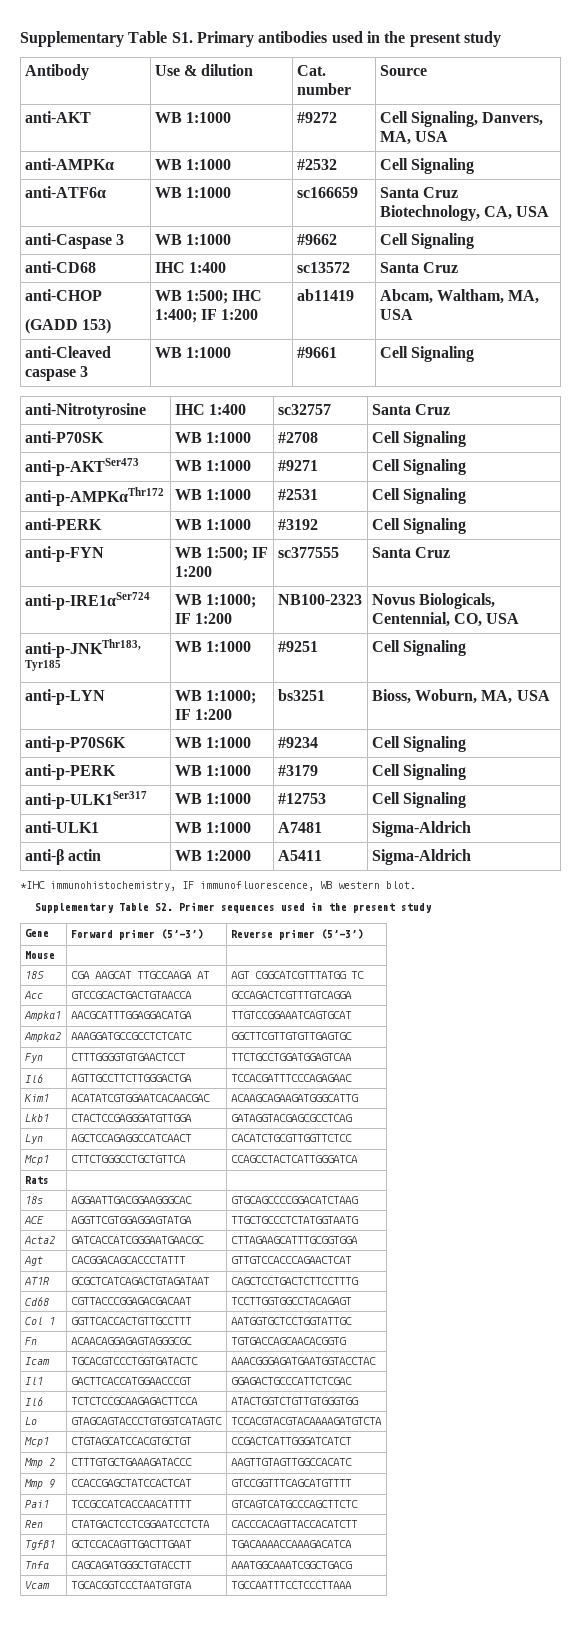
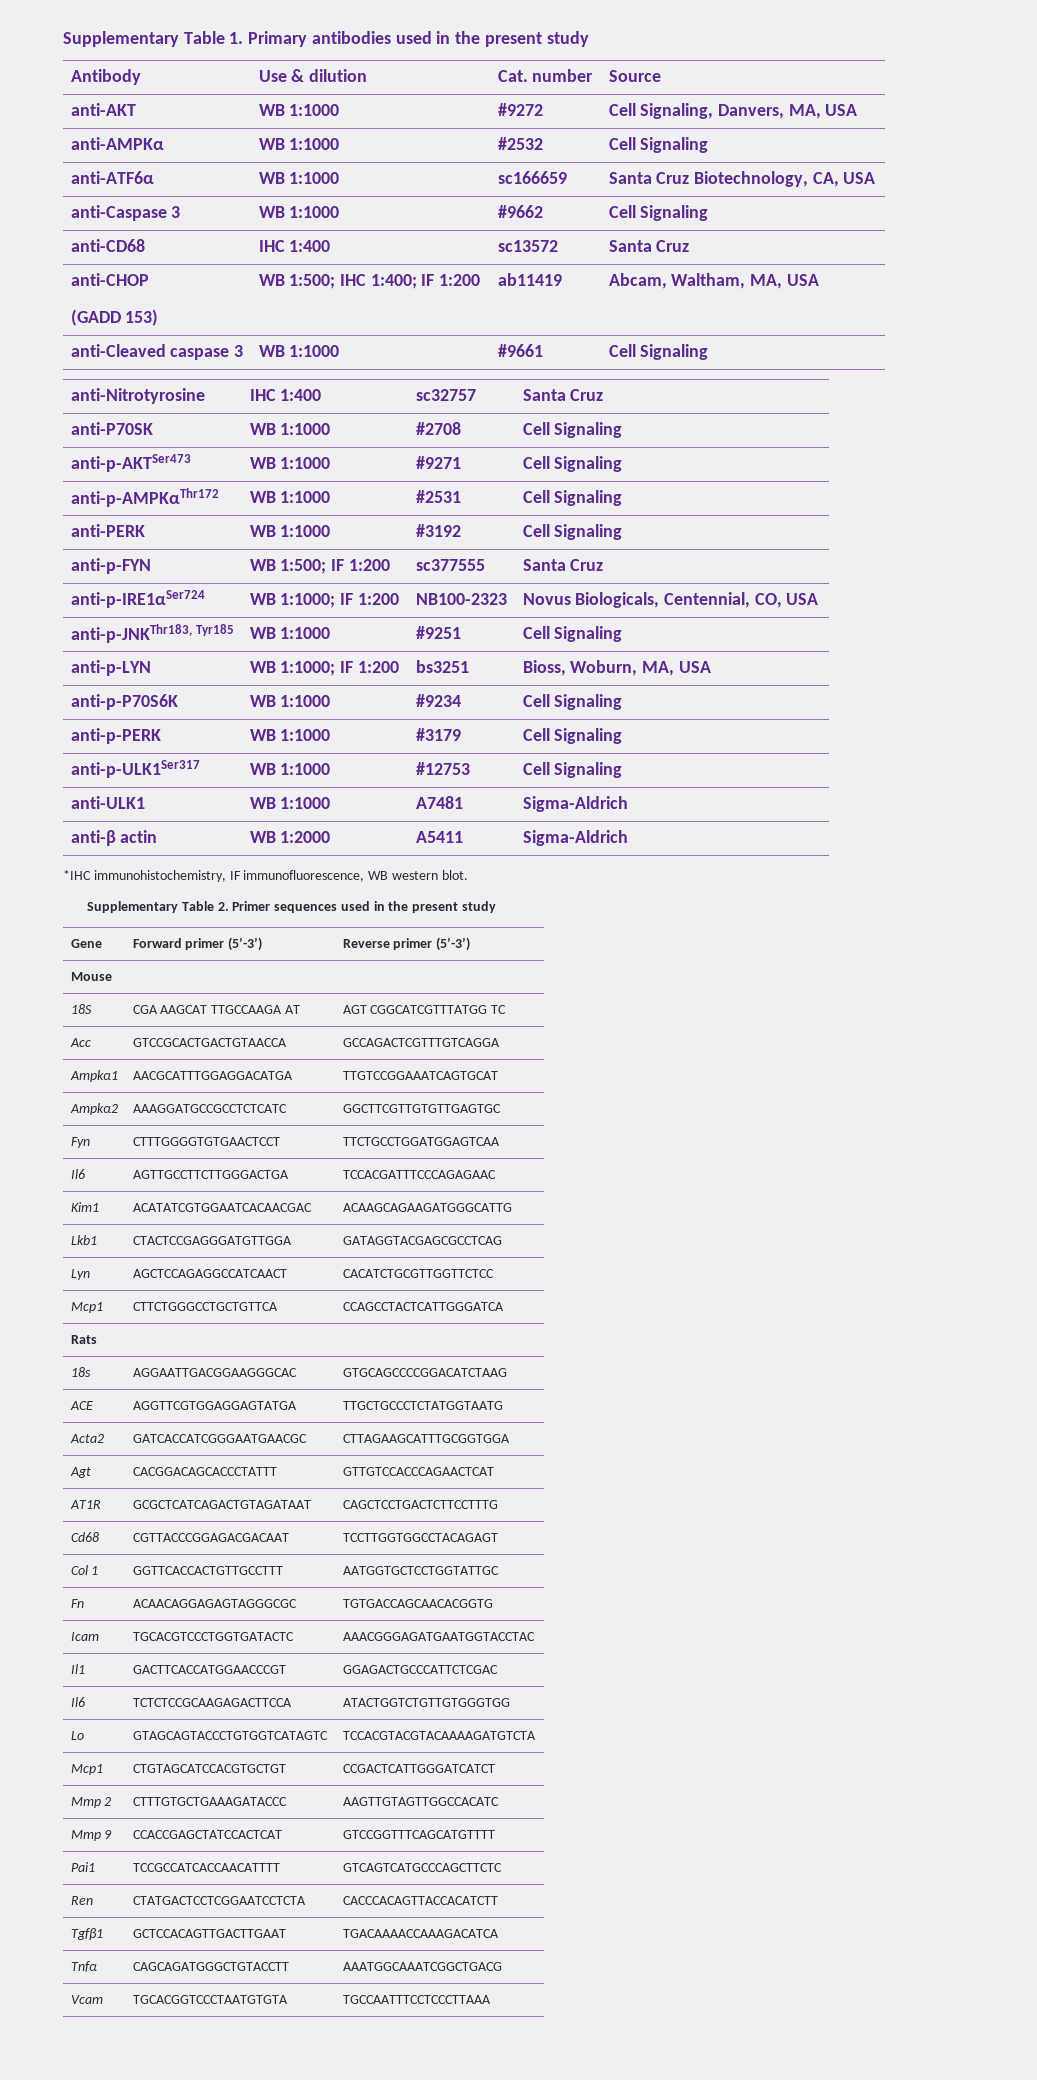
[20,31,193,47] Supplementary Table S1. -> [63,31,244,47] Supplementary Table 1.
[155,903,174,911] S2. -> [217,902,229,911] 2.

